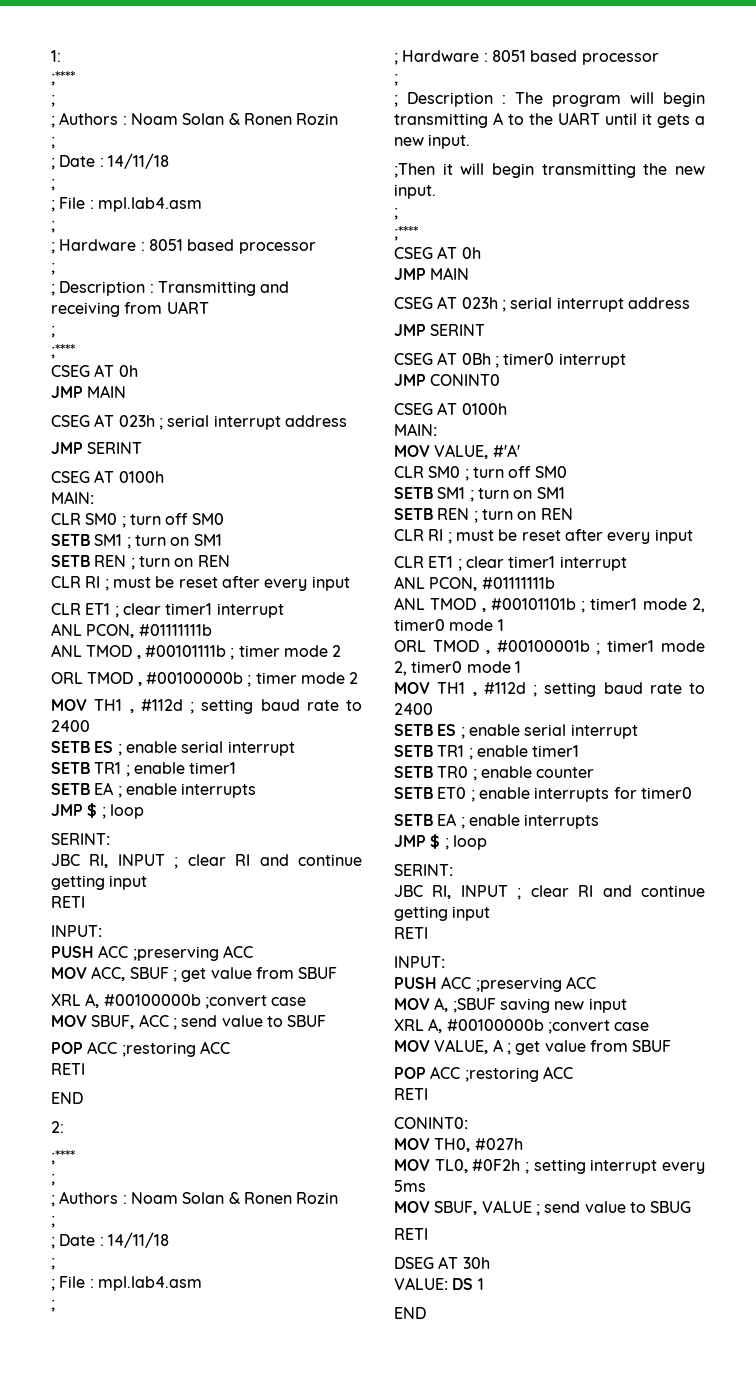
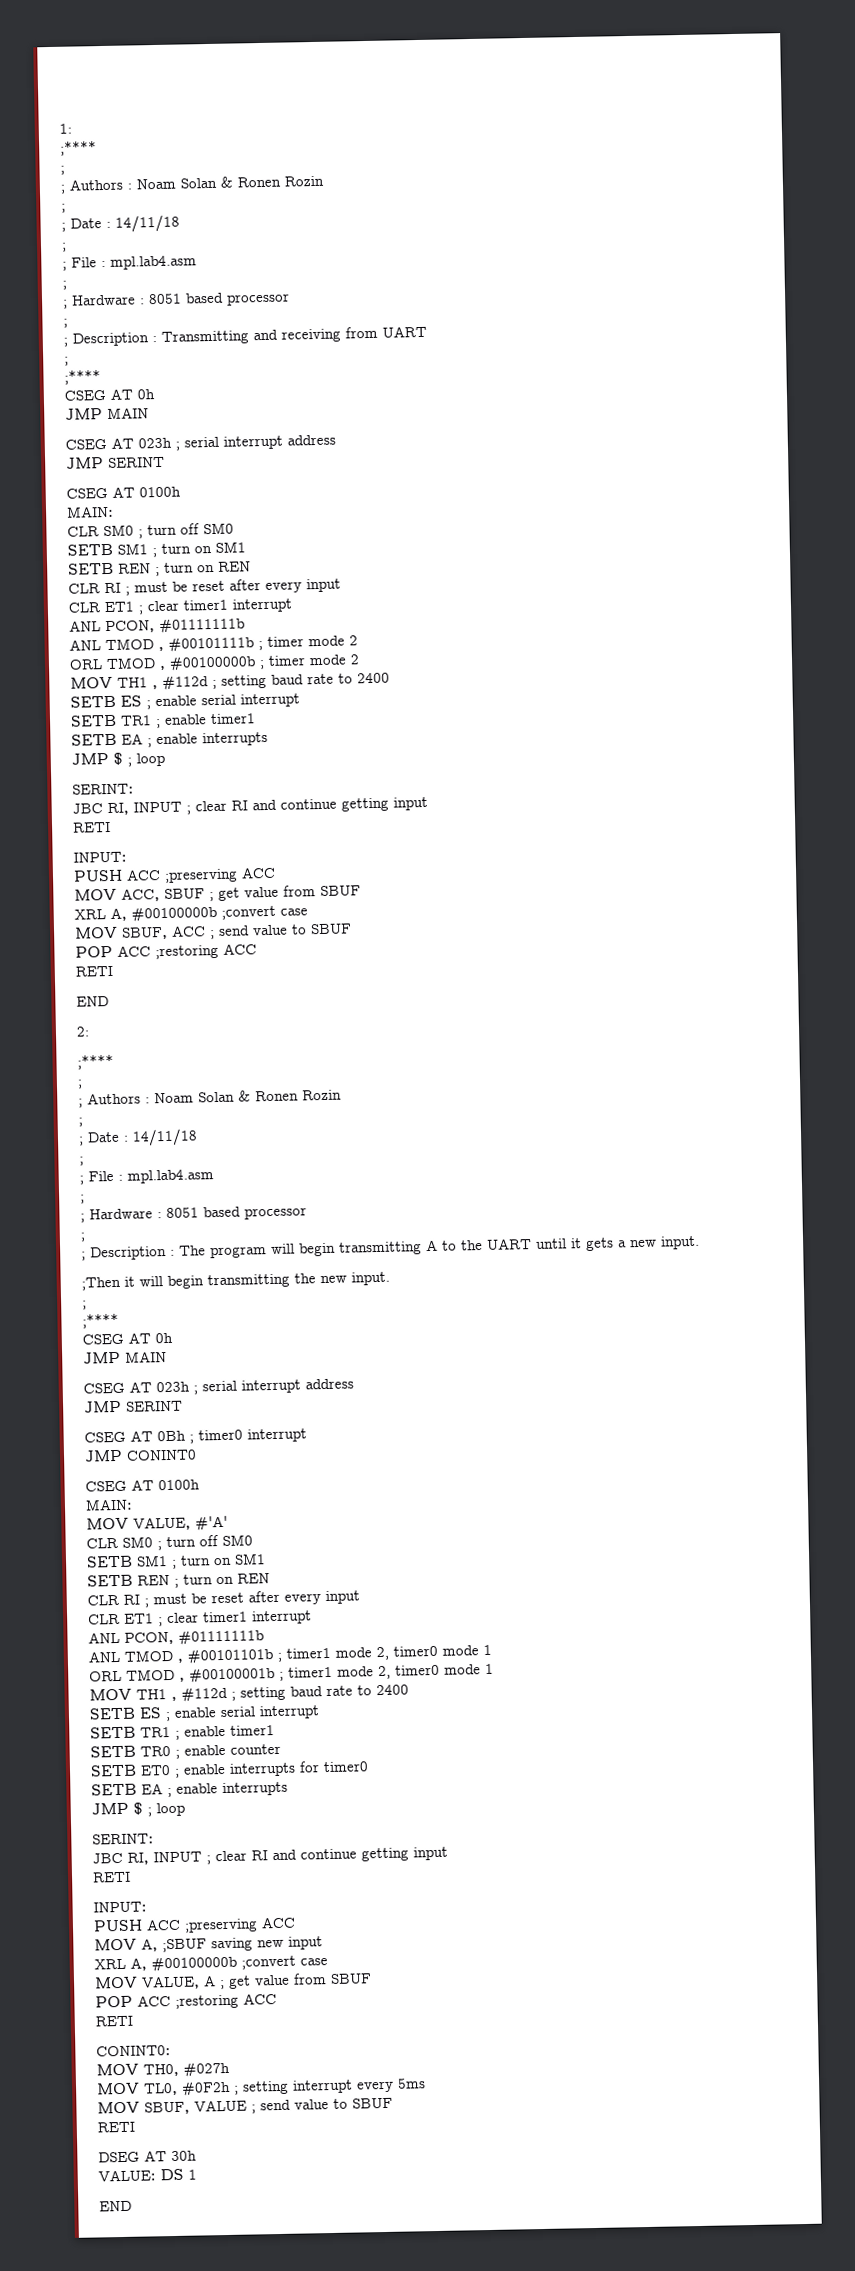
[650,1201,692,1213] SBUG -> [352,2097,393,2109] SBUF

